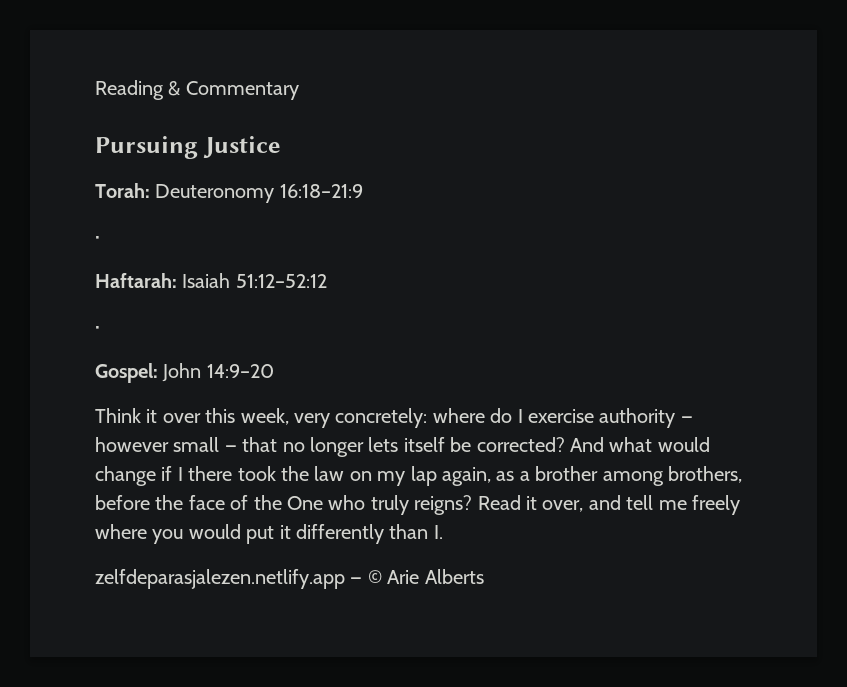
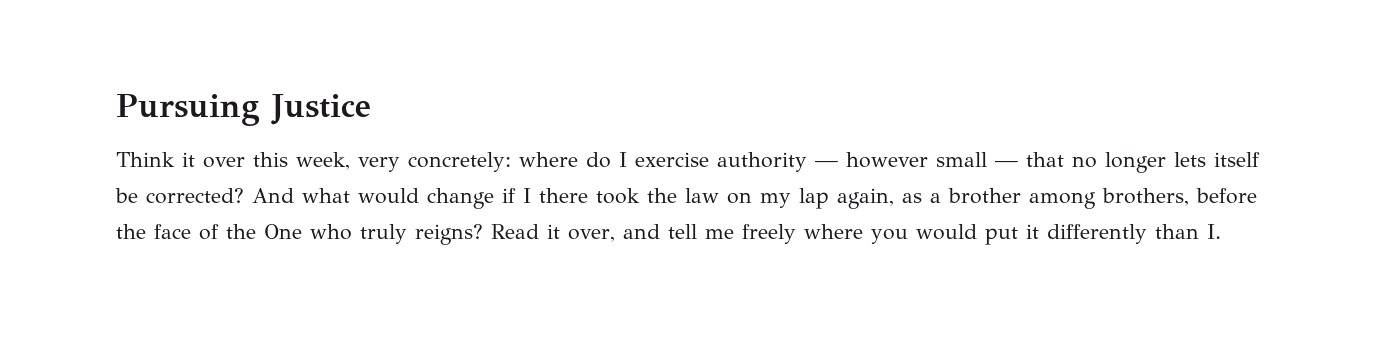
[95,80,299,100] Reading & Commentary // -> (116, 110) none
[95,183,363,203] [95,236,100,243] [95,273,327,288] [95,326,100,333] [95,363,274,383] // Torah: Deuteronomy 16:18–21:9 // · // Haftarah: Isaiah 51:12–52:12 // · // Gospel: John 14:9–20 -> (371, 109) none
[95,569,484,589] // zelfdeparasjalezen.netlify.app — © Arie Alberts -> (1221, 231) none

